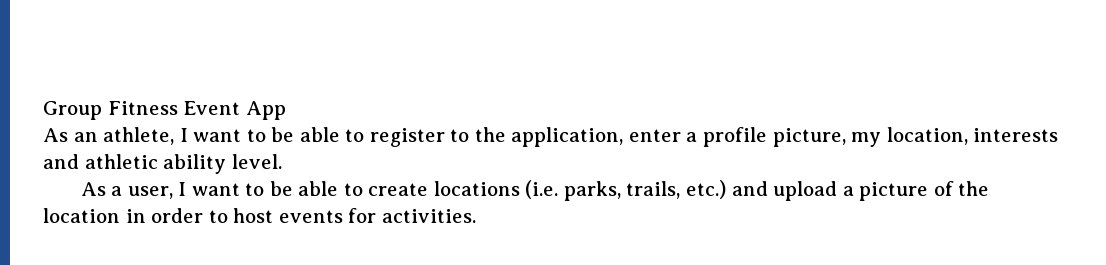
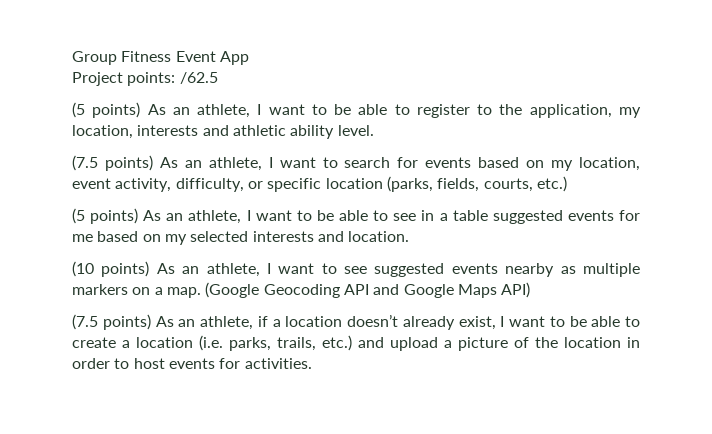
(286, 110) none -> [72,72,218,86] [72,102,141,118] Project points: /62.5 // (5 points)
[628,127,846,147] enter a profile picture, -> (612, 111) none
[80,182,173,199] As a user, -> [72,155,640,171] [72,176,567,192] [72,208,641,224] [72,231,410,245] [72,261,640,277] [72,282,531,298] [72,314,496,330] (7.5 points) As an athlete, I want to search for events based on my location, event activity, difficulty, or specific location (parks, fields, courts, etc.) // (5 points) As an athlete, I want to be able to see in a table suggested events for me based on my selected interests and location. // (10 points) As an athlete, I want to see suggested events nearby as multiple markers on a map. (Google Geocoding API and Google Maps API) // (7.5 points) As an athlete, if a location doesn’t already exist,
[433,181,520,196] locations -> [122,337,193,348] a location

